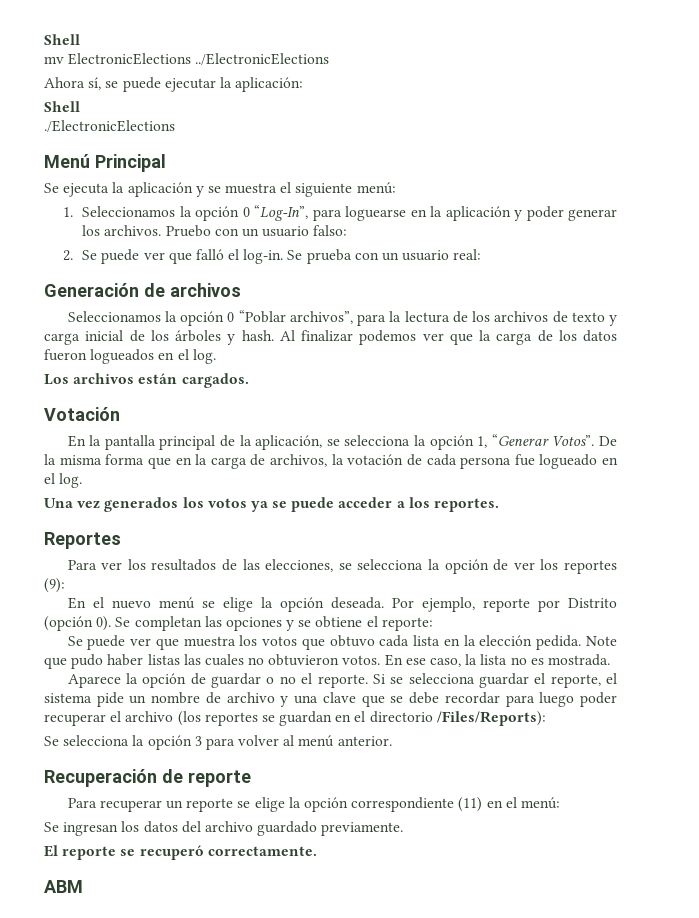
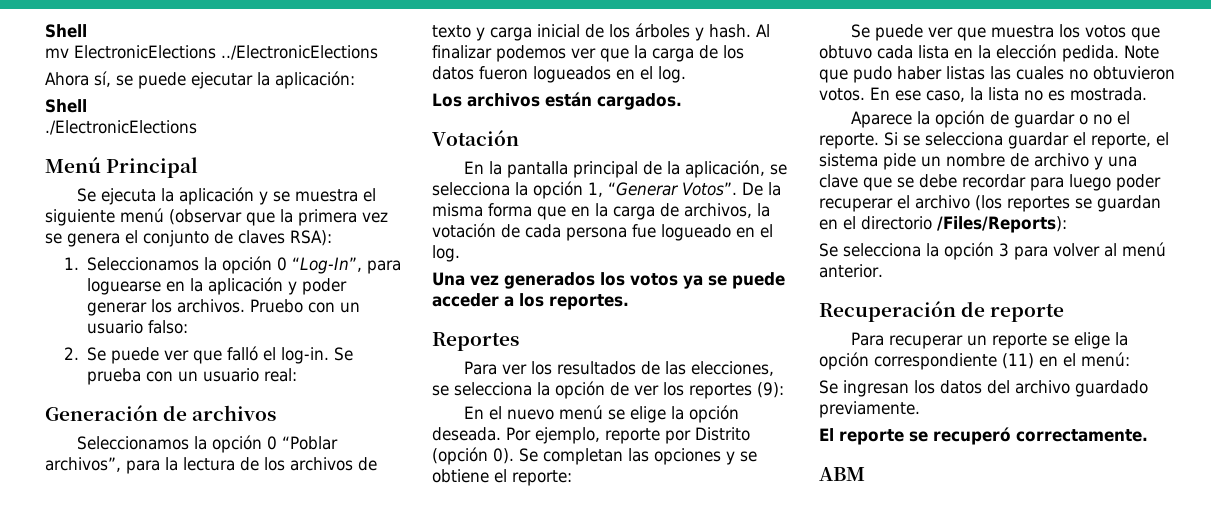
[356,182,396,194] menú: -> [120,208,388,226] [45,230,332,247] menú (observar que la primera vez se genera el conjunto de claves RSA):

